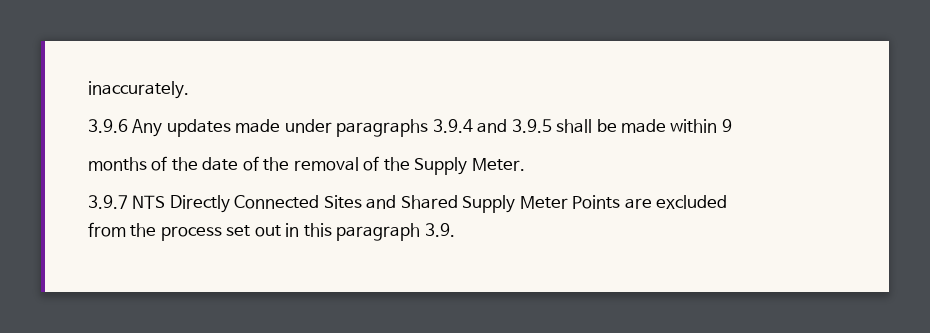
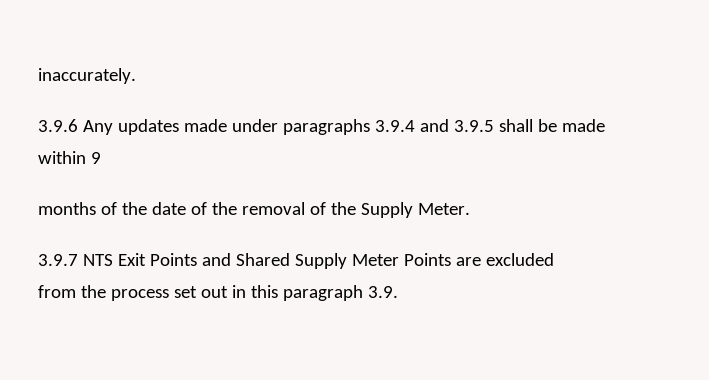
[169,195,362,213] Directly Connected Sites -> [117,253,197,266] Exit Points

